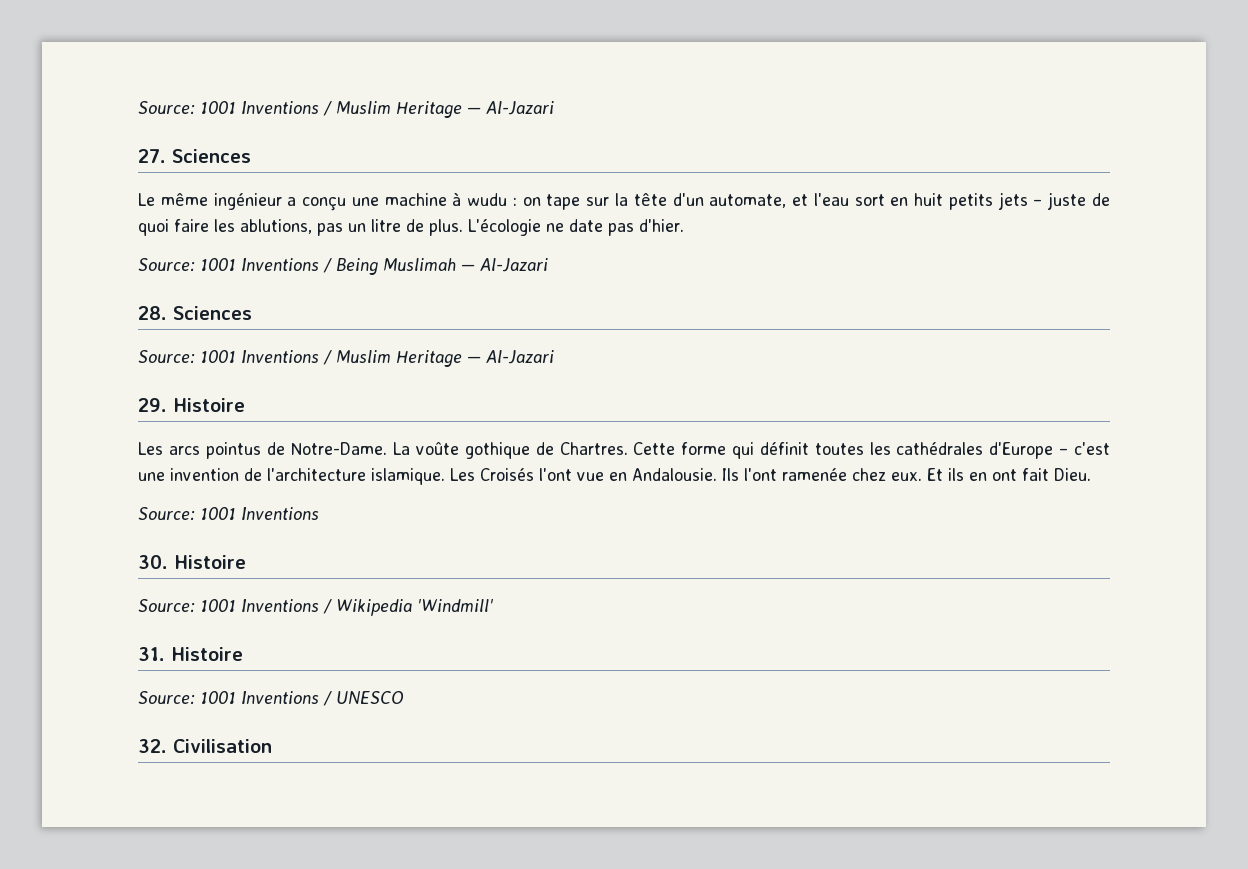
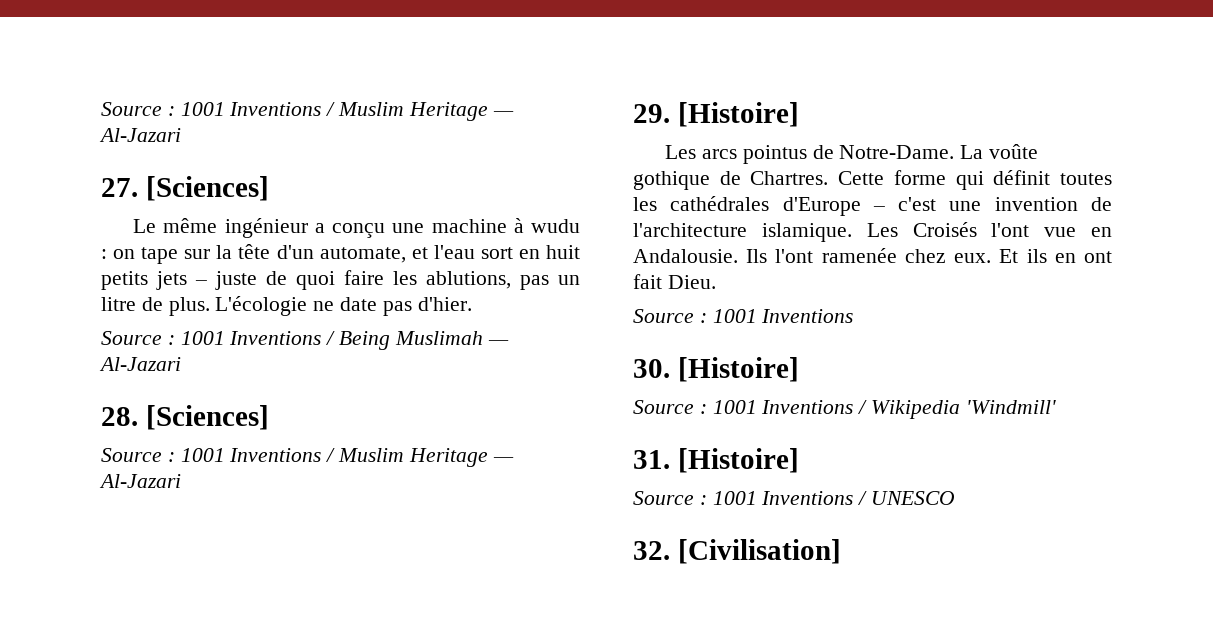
[138,101,195,115] Source: -> [101,102,175,116] Source :
[171,149,251,163] Sciences -> [145,176,269,201] [Sciences]
[138,258,195,272] Source: -> [101,331,175,345] Source :
[173,306,252,320] [138,350,195,364] Sciences // Source: -> [145,405,269,430] [101,448,175,462] [Sciences] // Source :
[173,398,245,412] Histoire -> [677,102,799,127] [Histoire]
[138,507,195,521] Source: -> [633,309,707,323] Source :
[174,555,246,569] [138,599,195,613] Histoire // Source: -> [677,357,799,382] [633,400,707,414] [Histoire] // Source :
[171,647,243,661] [138,691,195,705] Histoire // Source: -> [677,448,799,473] [633,491,707,505] [Histoire] // Source :
[173,739,272,753] Civilisation -> [677,539,841,564] [Civilisation]

